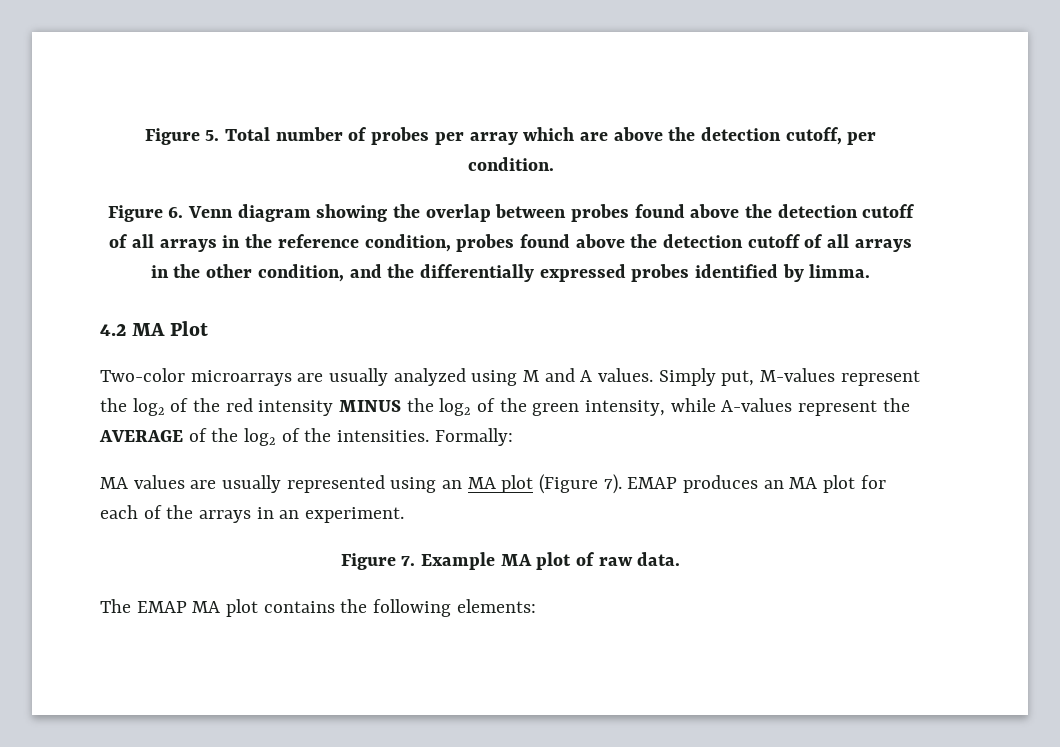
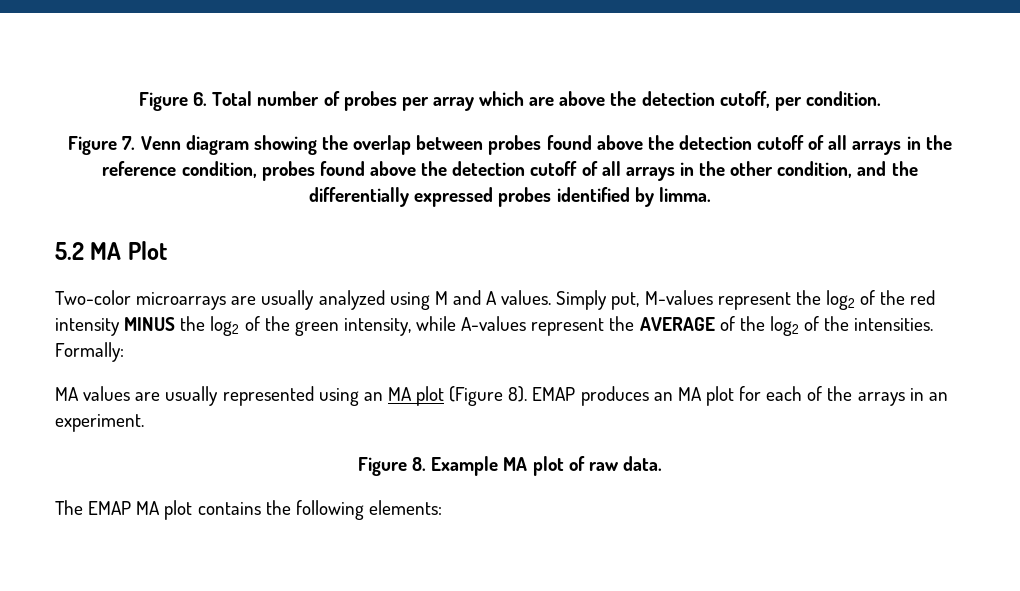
[144,128,220,145] Figure 5. -> [139,92,208,111] Figure 6.
[168,207,184,218] 6. -> [122,136,136,150] 7.
[100,324,126,336] 4.2 -> [55,242,84,260] 5.2
[603,474,622,494] 7). -> [508,386,528,402] 8).
[401,556,416,566] 7. -> [412,457,427,471] 8.

